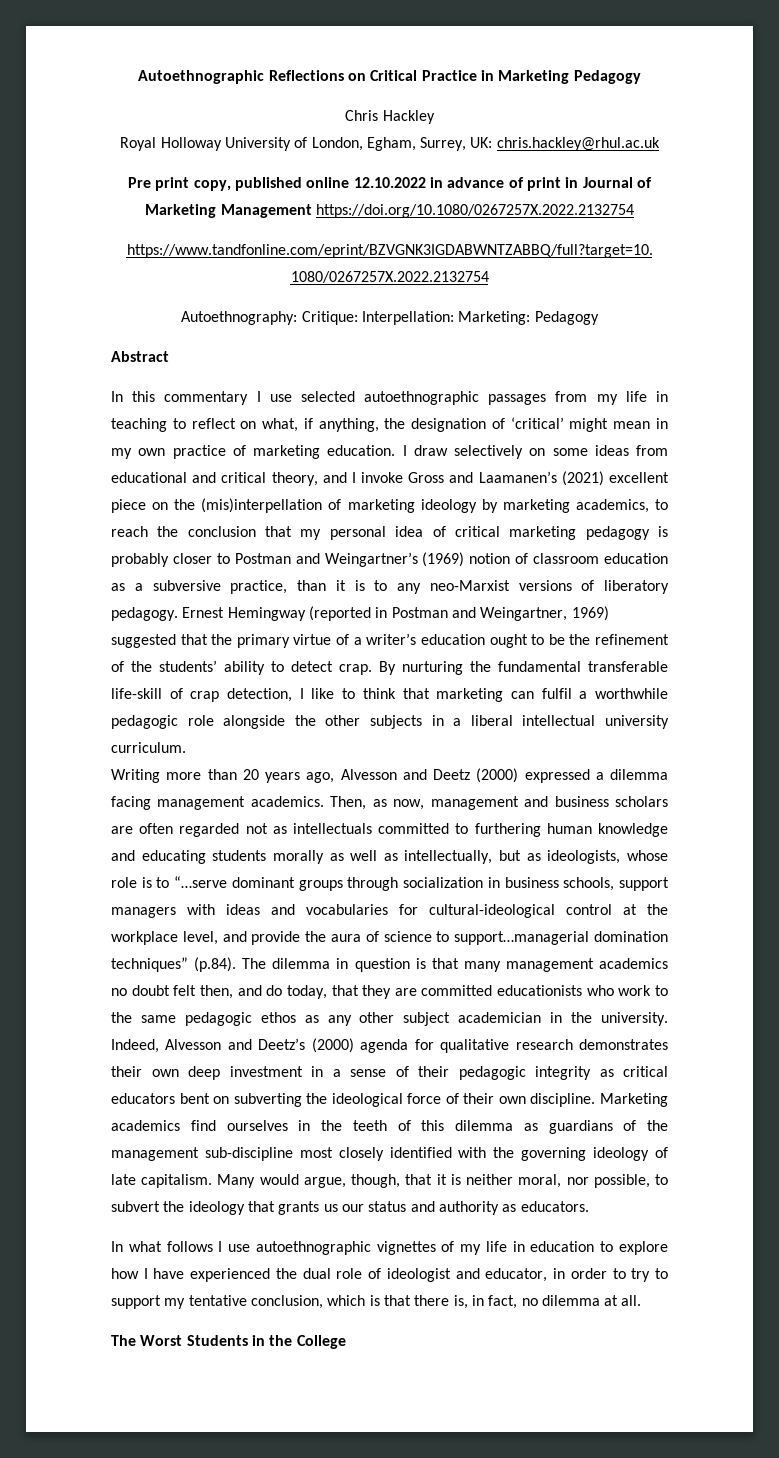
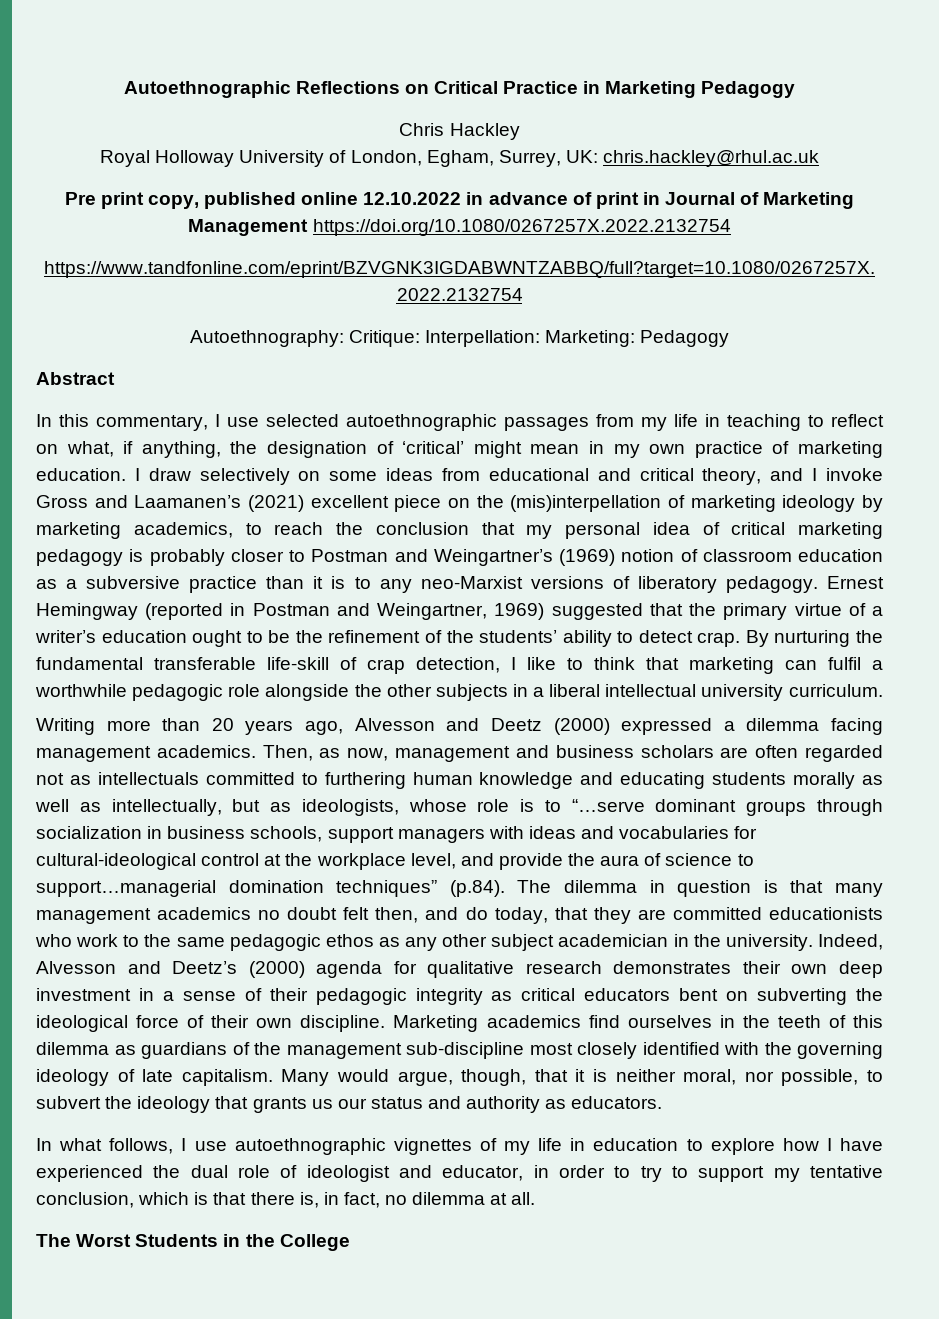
[164,391,249,405] commentary -> [96,415,208,431] commentary,
[230,580,288,594] practice, -> [189,576,258,593] practice
[166,1241,213,1252] follows -> [109,1138,174,1154] follows,

